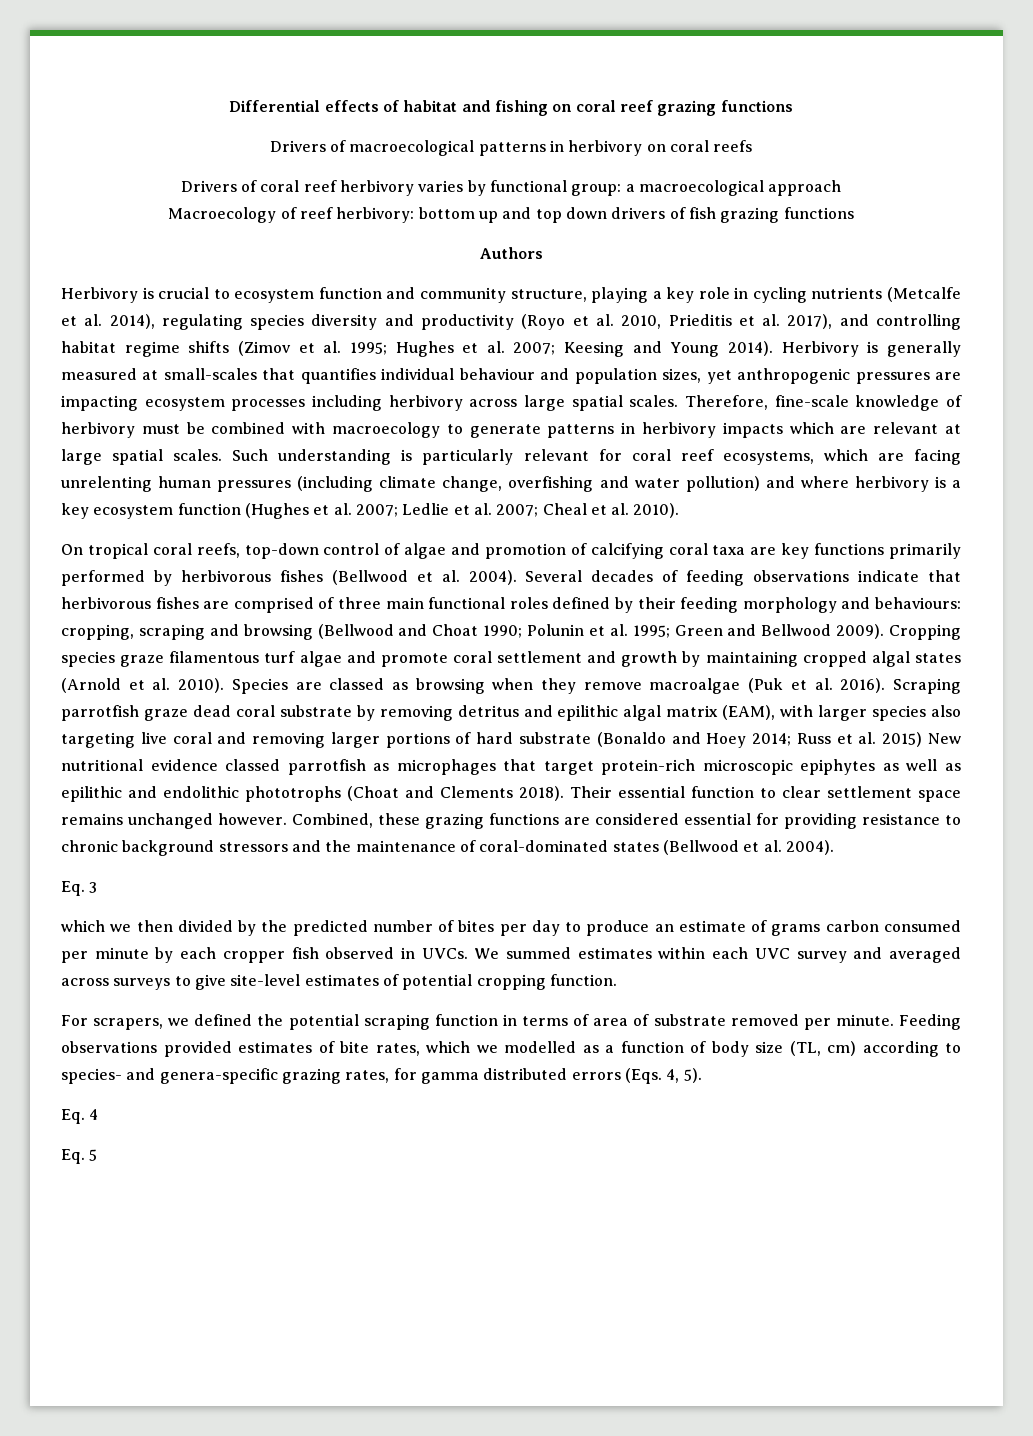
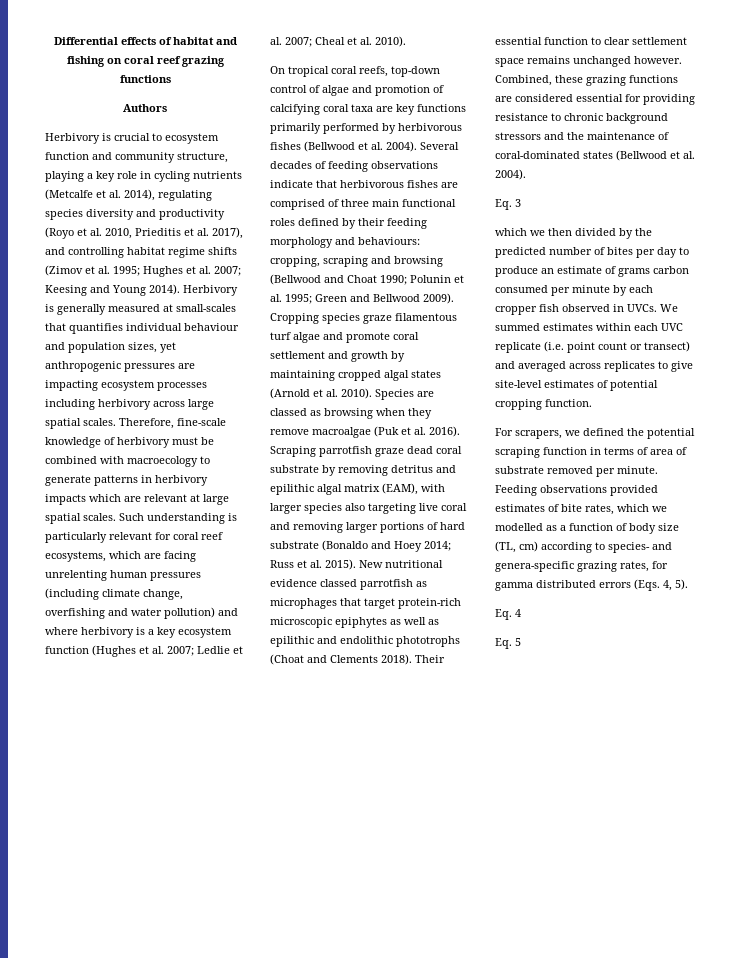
[269,140,753,156] [180,180,842,196] [168,207,854,223] // Drivers of macroecological patterns in herbivory on coral reefs // Drivers of coral reef herbivory varies by functional group: a macroecological approach // Macroecology of reef herbivory: bottom up and top down drivers of fish grazing functions -> (171, 79) none
[882,732,923,747] 2015) -> [325,559,356,570] 2015).
[796,951,847,963] survey -> [495,341,690,353] replicate (i.e. point count or transect)
[113,978,171,990] surveys -> [604,361,655,372] replicates

